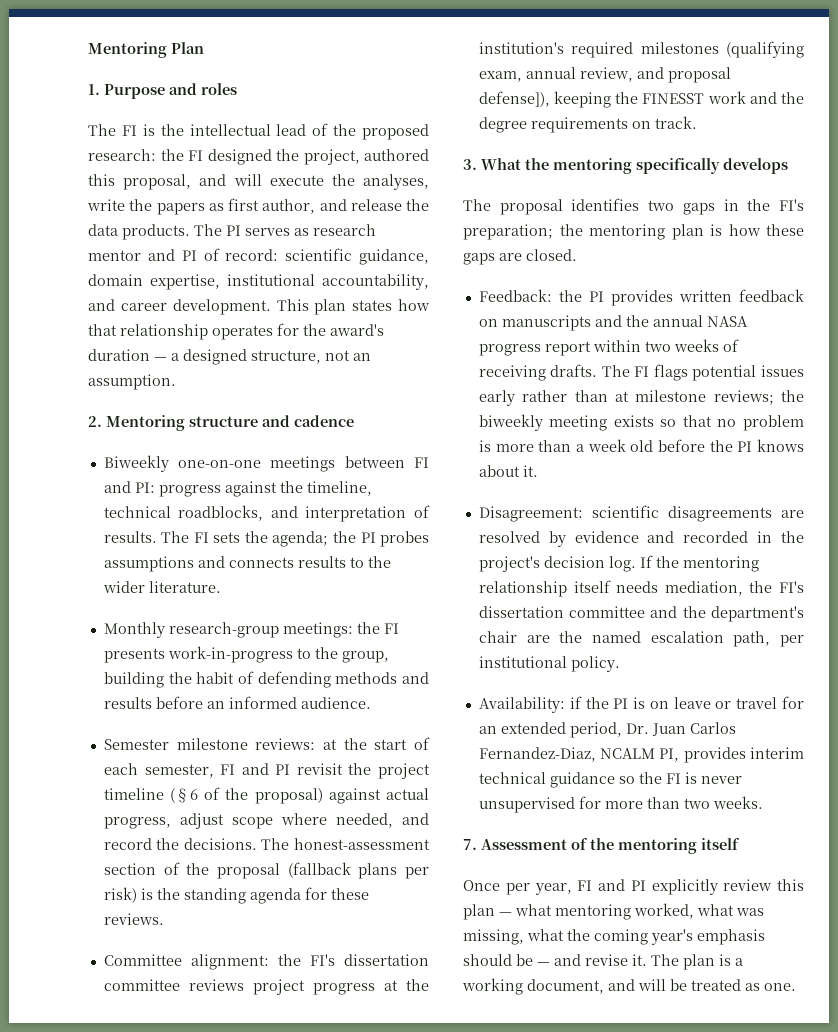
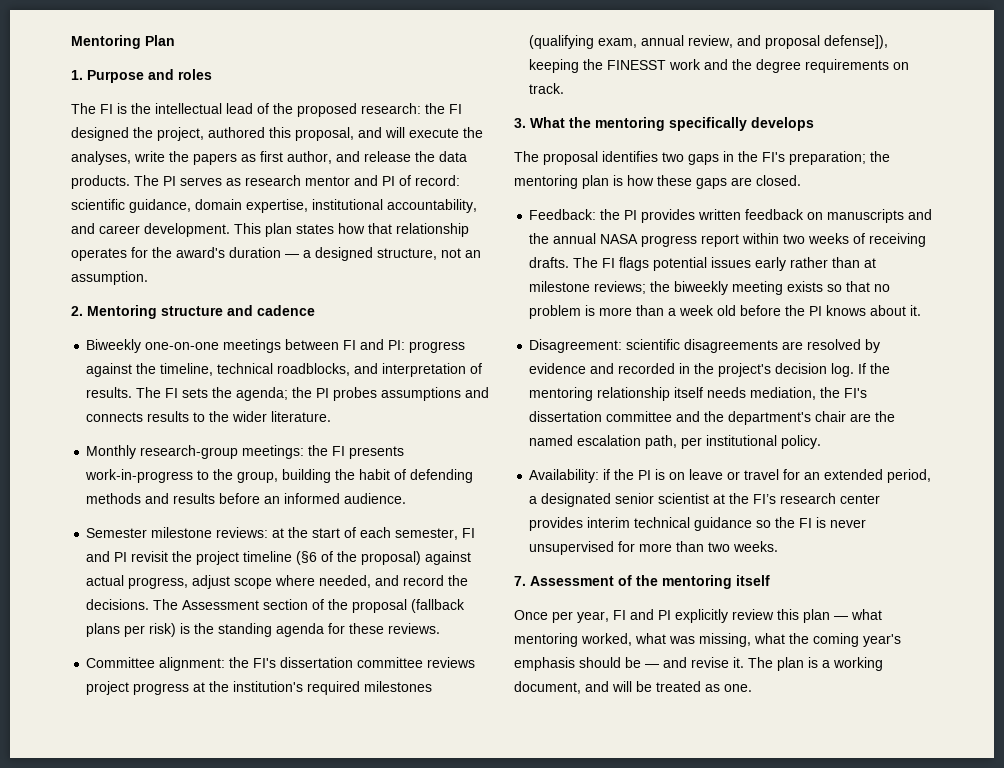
[294,838,430,850] honest-assessment -> [182,600,260,610] Assessment
[625,722,736,736] [478,747,680,762] Dr. Juan Carlos Fernandez-Diaz, NCALM PI, -> [529,493,881,507] a designated senior scientist at the FI’s research center

